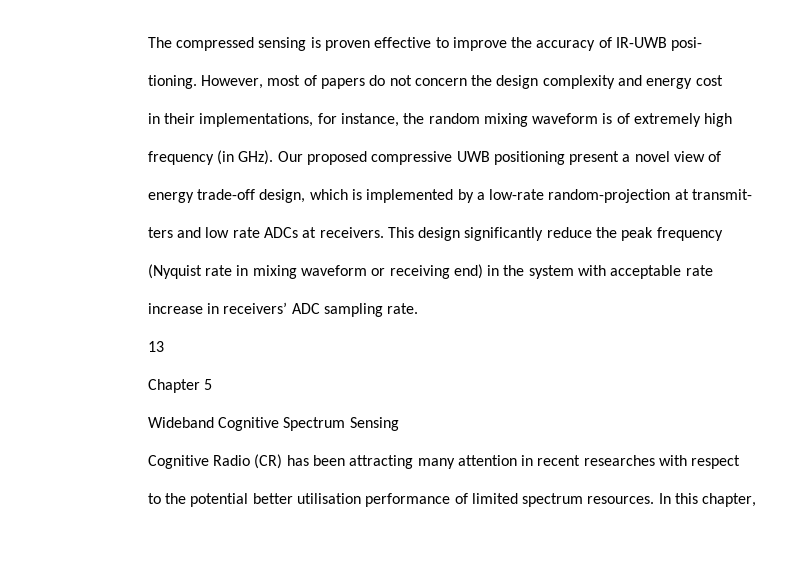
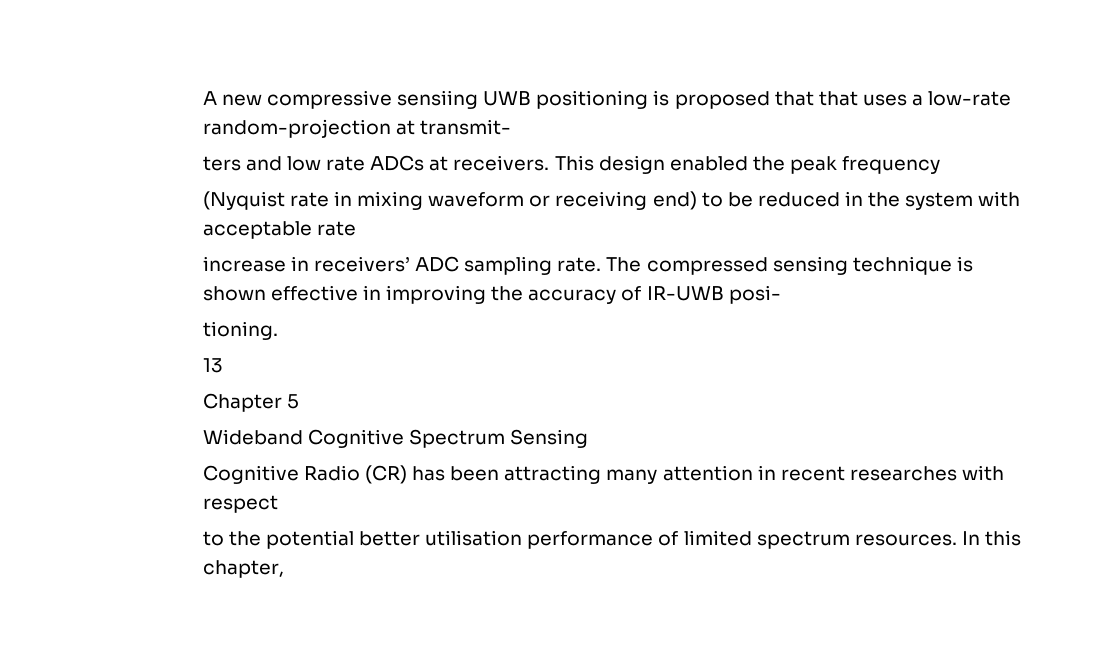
[147,37,703,51] [147,75,723,89] [147,113,733,127] [147,150,722,165] [147,189,474,203] The compressed sensing is proven effective to improve the accuracy of IR-UWB posi- // tioning. However, most of papers do not concern the design complexity and energy cost // in their implementations, for instance, the random mixing waveform is of extremely high // frequency (in GHz). Our proposed compressive UWB positioning present a novel view of // energy trade-off design, which is implemented by -> [202,90,907,109] A new compressive sensiing UWB positioning is proposed that that uses
[464,227,592,241] significantly reduce -> [669,156,748,171] enabled
(483, 271) none -> [701,192,840,207] to be reduced
(419, 308) none -> [606,256,973,275] [202,285,781,304] [202,321,278,340] The compressed sensing technique is shown effective in improving the accuracy of IR-UWB posi- // tioning.

